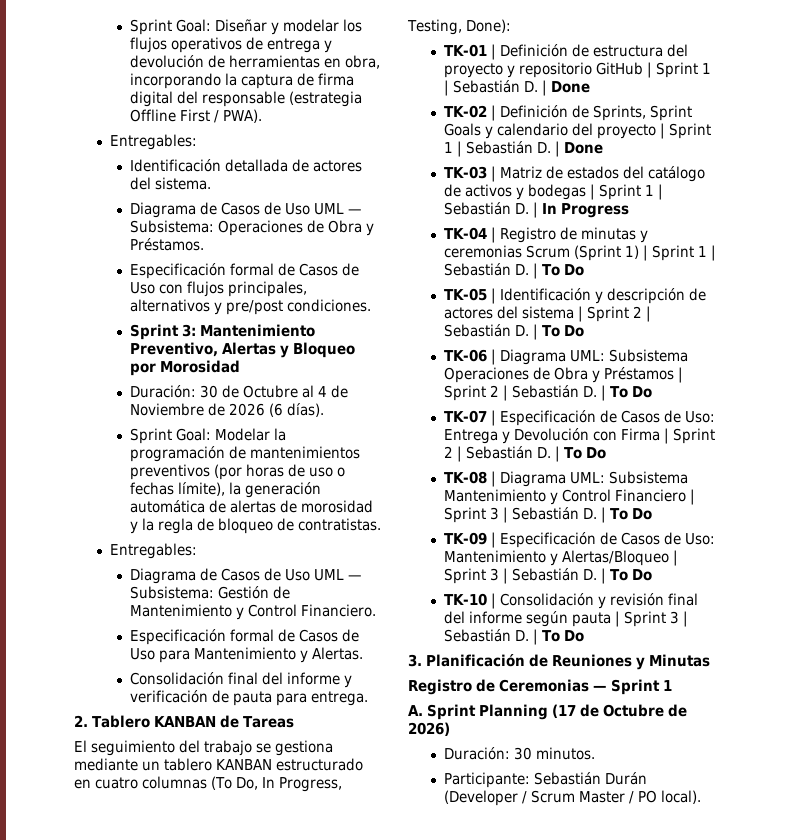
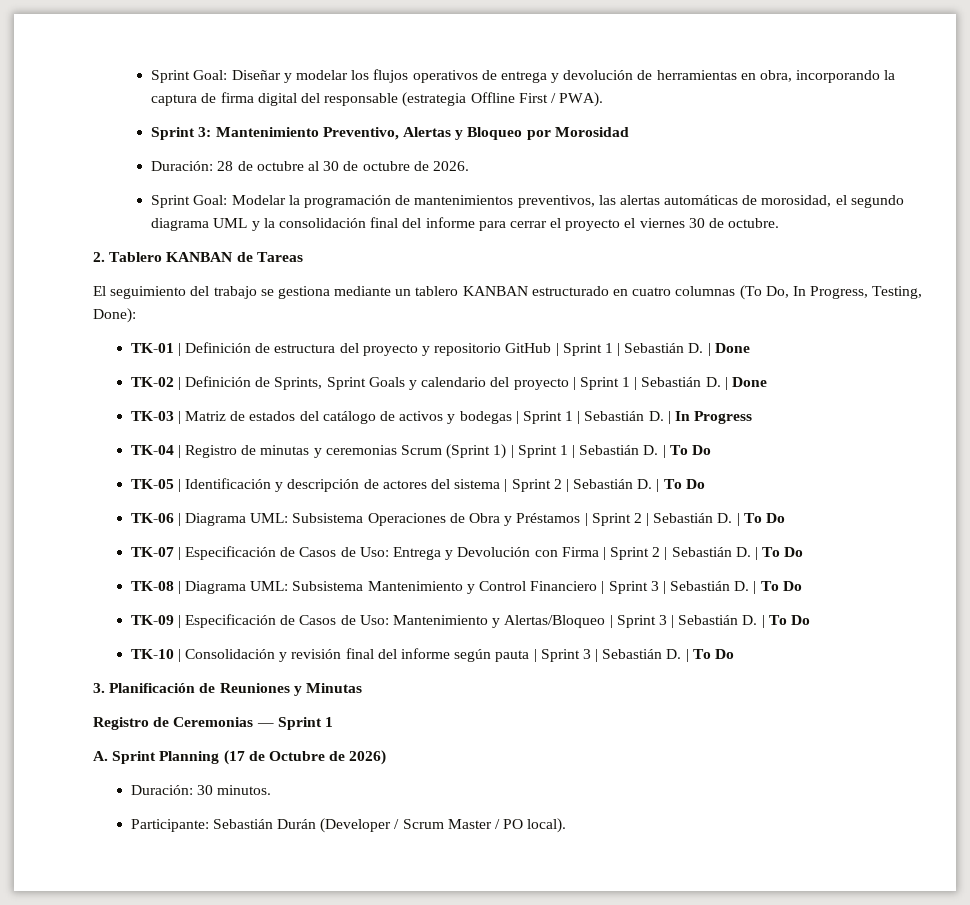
[110,134,198,150] [130,159,363,172] [130,177,212,190] [130,202,363,218] [130,220,375,236] [130,238,205,251] [130,263,360,279] [130,281,308,297] [130,299,372,315] // Entregables: // Identificación detallada de actores del sistema. // Diagrama de Casos de Uso UML — Subsistema: Operaciones de Obra y Préstamos. // Especificación formal de Casos de Uso con flujos principales, alternativos y pre/post condiciones. -> (604, 99) none
[200,385,349,398] [130,403,325,417] 30 de Octubre al 4 de Noviembre de 2026 (6 días). -> [217,161,469,171] 28 de octubre al 30 de octubre de 2026.
[130,464,346,480] [130,482,322,498] [130,500,374,513] [130,518,382,534] [110,543,198,559] [130,568,363,584] [130,586,291,599] [130,604,377,620] [130,629,360,645] [130,647,364,663] [130,672,353,688] [130,690,369,706] preventivos (por horas de uso o fechas límite), la generación automática de alertas de morosidad y la regla de bloqueo de contratistas. // Entregables: // Diagrama de Casos de Uso UML — Subsistema: Gestión de Mantenimiento y Control Financiero. // Especificación formal de Casos de Uso para Mantenimiento y Alertas. // Consolidación final del informe y verificación de pauta para entrega. -> [517,195,904,208] [151,217,780,231] preventivos, las alertas automáticas de morosidad, el segundo diagrama UML y la consolidación final del informe para cerrar el proyecto el viernes 30 de octubre.

